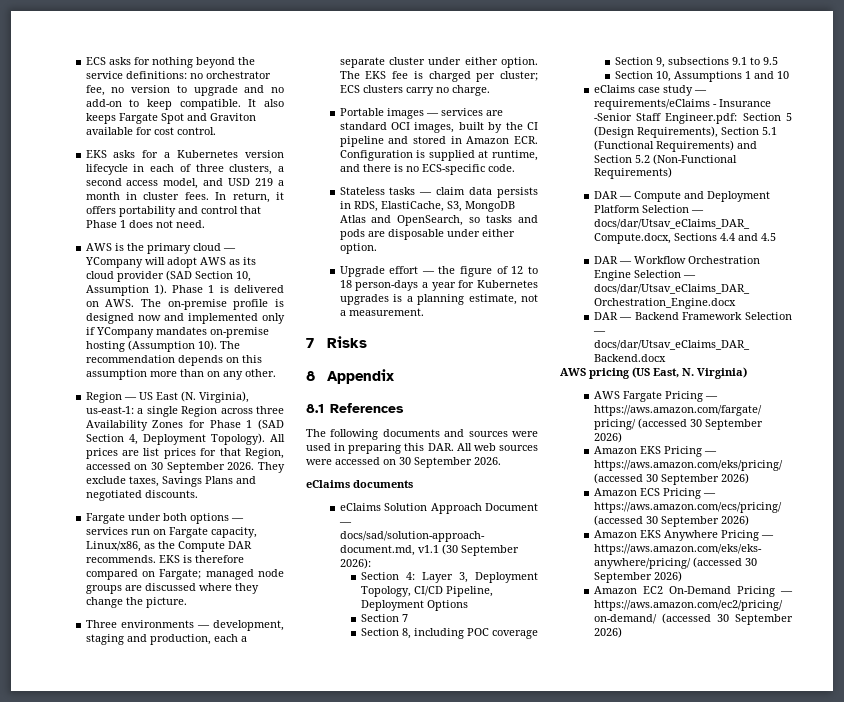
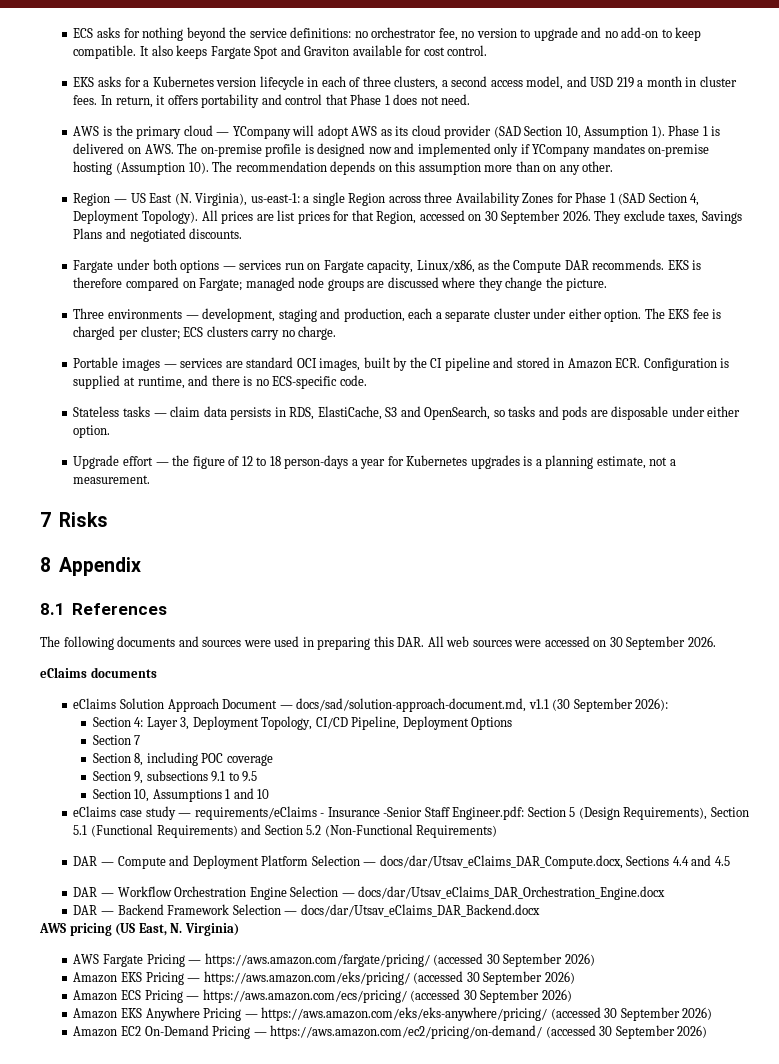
[446,201,515,212] [339,215,366,223] S3, MongoDB Atlas -> [385,407,398,417] S3

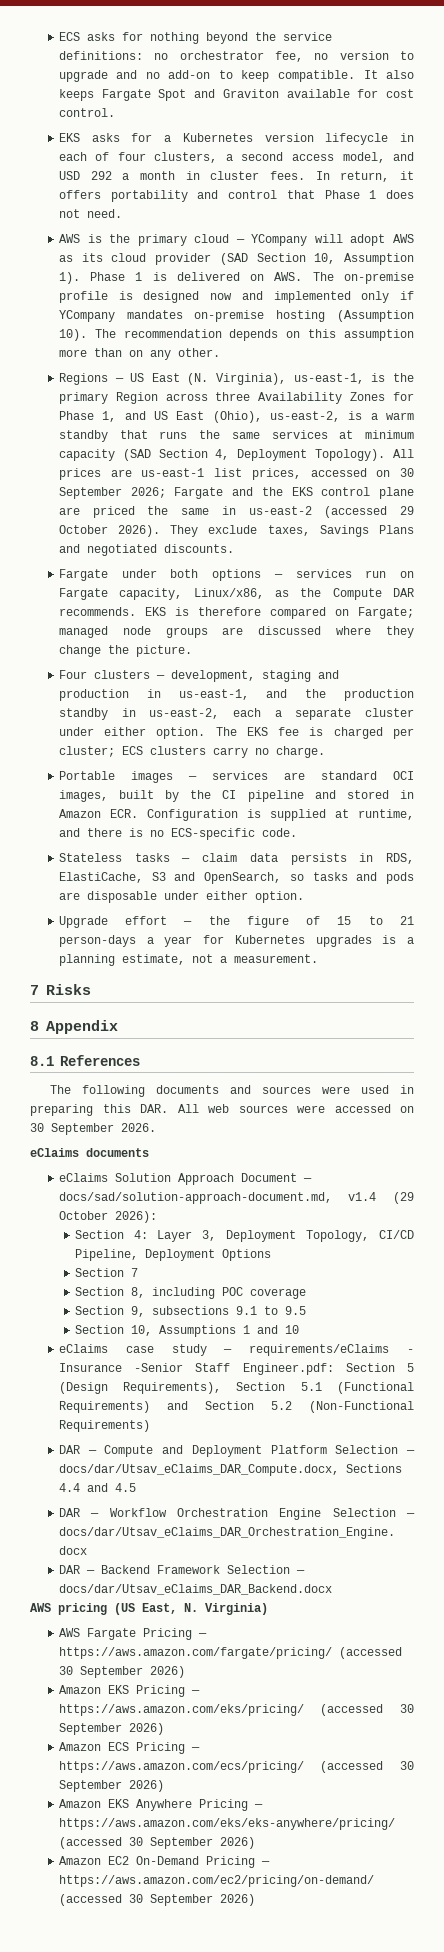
[362,76,391,87] three -> [117,152,146,161] four
[616,77,634,88] 219 -> [90,171,112,180] 292
[73,193,111,206] Region -> [58,373,108,385] Regions
[250,192,345,206] us-east-1: a single -> [293,373,415,384] [58,392,108,404] us-east-1, is the primary
[609,193,615,203] 1 -> [102,411,415,423] [58,430,414,442] [58,449,115,461] 1, and US East (Ohio), us-east-2, is a warm standby that runs the same services at minimum capacity
[277,210,591,224] list prices for that Region, accessed on 30 September 2026. -> [141,468,414,480] [58,487,414,499] [58,506,414,518] [58,525,161,537] us-east-1 list prices, accessed on 30 September 2026; Fargate and the EKS control plane are priced the same in us-east-2 (accessed 29 October 2026).
[73,308,182,319] Three environments -> [58,670,150,679] Four clusters
[343,308,405,322] production, -> [58,689,415,701] [58,708,220,720] production in us-east-1, and the production standby in us-east-2,
[241,456,281,466] 12 to 18 -> [337,916,415,925] 15 to 21
[528,698,633,712] v1.1 (30 September -> [348,1192,414,1204] [58,1211,108,1220] v1.4 (29 October

